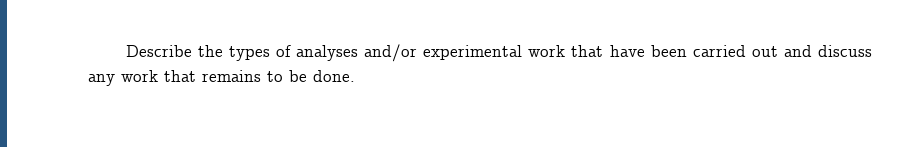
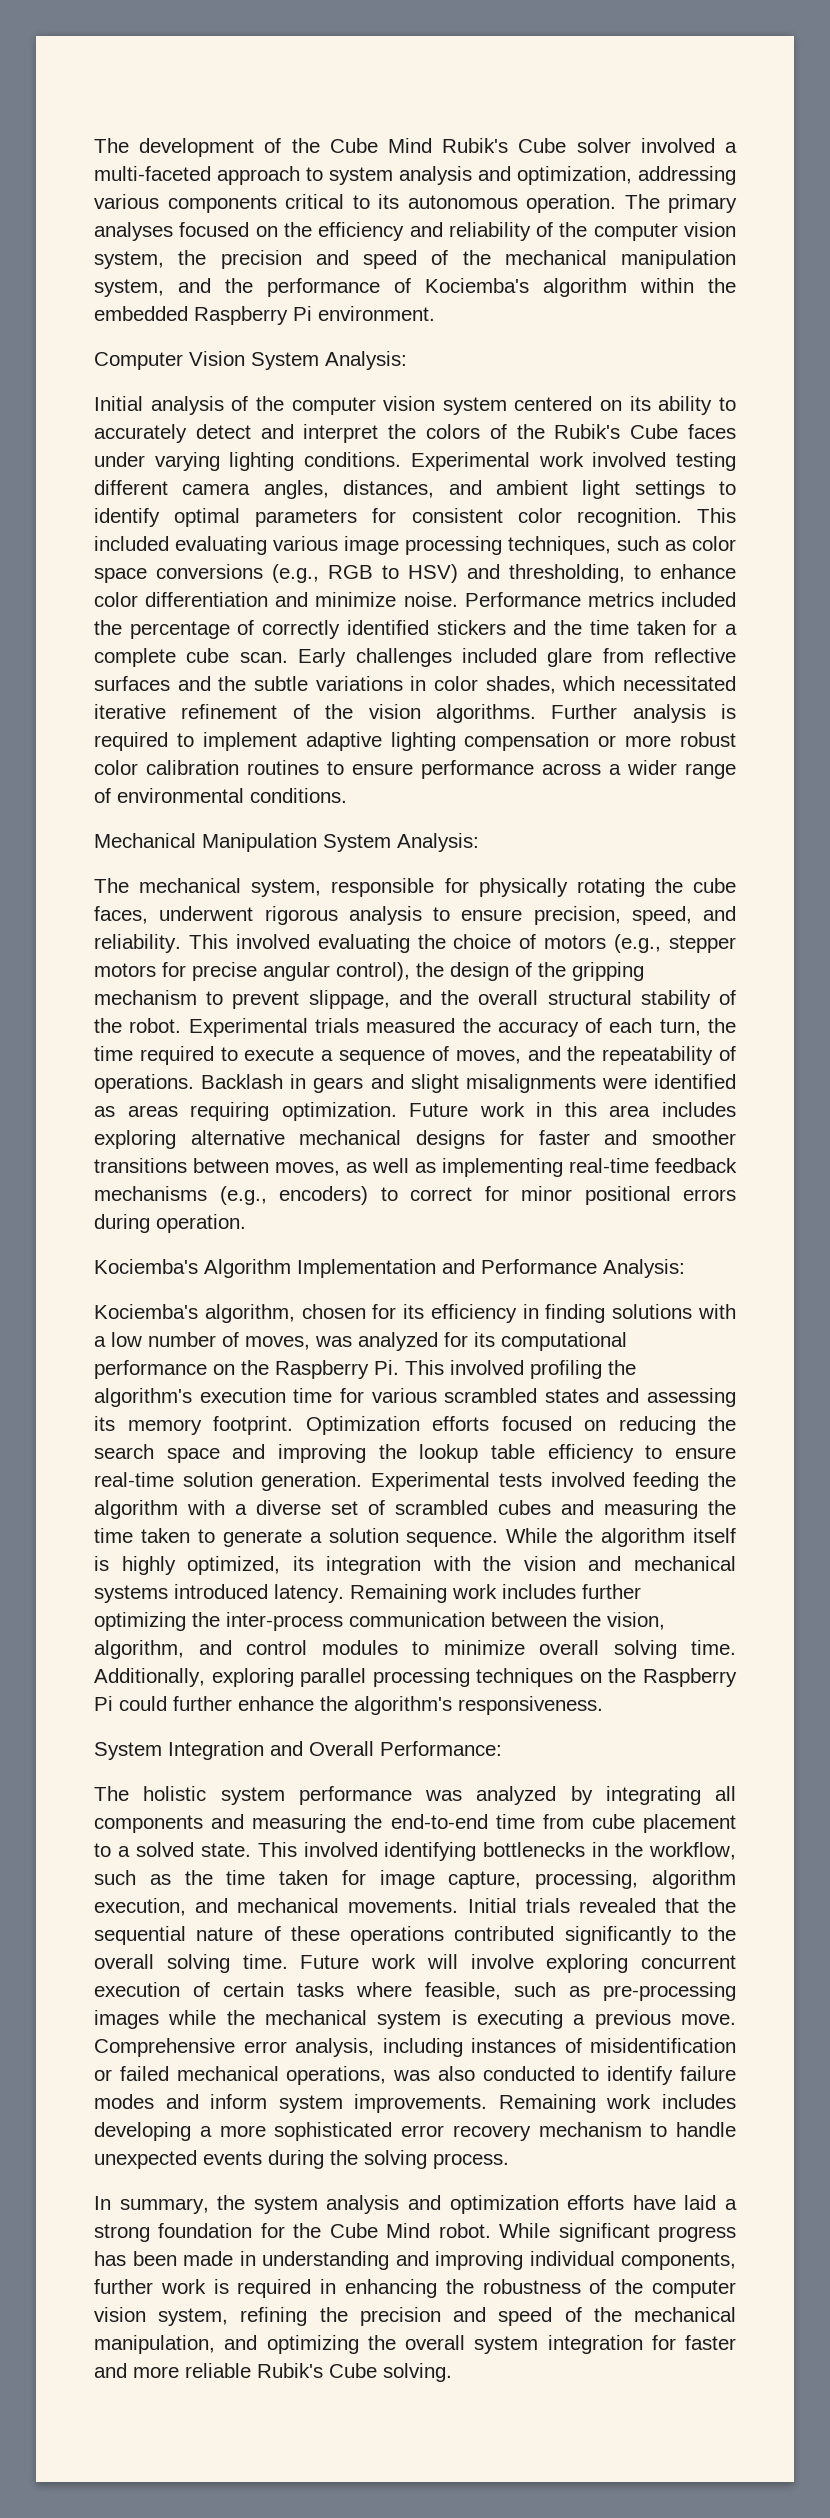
[125,44,872,62] [88,70,355,86] Describe the types of analyses and/or experimental work that have been carried out and discuss any work that remains to be done. -> [94,138,737,157] [94,166,736,185] [94,194,737,213] [94,222,736,241] [94,250,736,269] [94,278,736,297] [94,306,435,325] [94,351,407,370] [94,396,736,415] [94,424,736,443] [94,452,736,471] [94,480,736,499] [94,508,736,527] [94,536,736,555] [94,564,736,583] [94,592,736,607] [94,620,738,639] [94,648,736,667] [94,676,736,694] [94,704,736,723] [94,732,736,751] [94,760,736,779] [94,788,347,803] [94,833,479,852] [94,878,736,897] [94,906,736,925] [94,934,737,953] [94,962,644,981] [94,990,736,1009] [94,1018,736,1037] [94,1046,736,1065] [94,1074,736,1093] [94,1102,736,1121] [94,1130,736,1149] [94,1158,737,1177] [94,1186,736,1205] [94,1214,246,1233] [94,1259,685,1278] [94,1304,736,1323] [94,1332,627,1351] [94,1360,636,1379] [94,1388,736,1407] [94,1416,736,1435] [94,1444,736,1463] [94,1472,736,1491] [94,1500,736,1519] [94,1528,736,1547] [94,1556,736,1575] [94,1584,641,1603] [94,1612,665,1631] [94,1640,736,1659] [94,1668,737,1687] [94,1696,603,1715] [94,1741,502,1760] [94,1786,736,1805] [94,1814,736,1833] [94,1842,736,1861] [94,1870,736,1889] [94,1898,736,1916] [94,1926,736,1945] [94,1954,736,1973] [94,1982,736,2001] [94,2010,736,2029] [94,2038,736,2057] [94,2066,736,2085] [94,2094,736,2113] [94,2122,736,2141] [94,2150,509,2169] [94,2195,738,2214] [94,2223,737,2242] [94,2251,736,2270] [94,2279,736,2298] [94,2307,736,2326] [94,2335,736,2354] [94,2363,452,2382] The development of the Cube Mind Rubik's Cube solver involved a multi-faceted approach to system analysis and optimization, addressing various components critical to its autonomous operation. The primary analyses focused on the efficiency and reliability of the computer vision system, the precision and speed of the mechanical manipulation system, and the performance of Kociemba's algorithm within the embedded Raspberry Pi environment. // Computer Vision System Analysis: // Initial analysis of the computer vision system centered on its ability to accurately detect and interpret the colors of the Rubik's Cube faces under varying lighting conditions. Experimental work involved testing different camera angles, distances, and ambient light settings to identify optimal parameters for consistent color recognition. This included evaluating various image processing techniques, such as color space conversions (e.g., RGB to HSV) and thresholding, to enhance color differentiation and minimize noise. Performance metrics included the percentage of correctly identified stickers and the time taken for a complete cube scan. Early challenges included glare from reflective surfaces and the subtle variations in color shades, which necessitated iterative refinement of the vision algorithms. Further analysis is required to implement adaptive lighting compensation or more robust color calibration routines to ensure performance across a wider range of environmental conditions. // Mechanical Manipulation System Analysis: // The mechanical system, responsible for physically rotating the cube faces, underwent rigorous analysis to ensure precision, speed, and reliability. This involved evaluating the choice of motors (e.g., stepper motors for precise angular control), the design of the gripping mechanism to prevent slippage, and the overall structural stability of the robot. Experimental trials measured the accuracy of each turn, the time required to execute a sequence of moves, and the repeatability of operations. Backlash in gears and slight misalignments were identified as areas requiring optimization. Future work in this area includes exploring alternative mechanical designs for faster and smoother transitions between moves, as well as implementing real-time feedback mechanisms (e.g., encoders) to correct for minor positional errors during operation. // Kociemba's Algorithm Implementation and Performance Analysis: // Kociemba's algorithm, chosen for its efficiency in finding solutions with a low number of moves, was analyzed for its computational performance on the Raspberry Pi. This involved profiling the algorithm's execution time for various scrambled states and assessing its memory footprint. Optimization efforts focused on reducing the search space and improving the lookup table efficiency to ensure real-time solution generation. Experimental tests involved feeding the algorithm with a diverse set of scrambled cubes and measuring the time taken to generate a solution sequence. While the algorithm itself is highly optimized, its integration with the vision and mechanical systems introduced latency. Remaining work includes further optimizing the inter-process communication between the vision, algorithm, and control modules to minimize overall solving time. Additionally, exploring parallel processing techniques on the Raspberry Pi could further enhance the algorithm's responsiveness. // System Integration and Overall Performance: // The holistic system performance was analyzed by integrating all components and measuring the end-to-end time from cube placement to a solved state. This involved identifying bottlenecks in the workflow, such as the time taken for image capture, processing, algorithm execution, and mechanical movements. Initial trials revealed that the sequential nature of these operations contributed significantly to the overall solving time. Future work will involve exploring concurrent execution of certain tasks where feasible, such as pre-processing images while the mechanical system is executing a previous move. Comprehensive error analysis, including instances of misidentification or failed mechanical operations, was also conducted to identify failure modes and inform system improvements. Remaining work includes developing a more sophisticated error recovery mechanism to handle unexpected events during the solving process. // In summary, the system analysis and optimization efforts have laid a strong foundation for the Cube Mind robot. While significant progress has been made in understanding and improving individual components, further work is required in enhancing the robustness of the computer vision system, refining the precision and speed of the mechanical manipulation, and optimizing the overall system integration for faster and more reliable Rubik's Cube solving.

